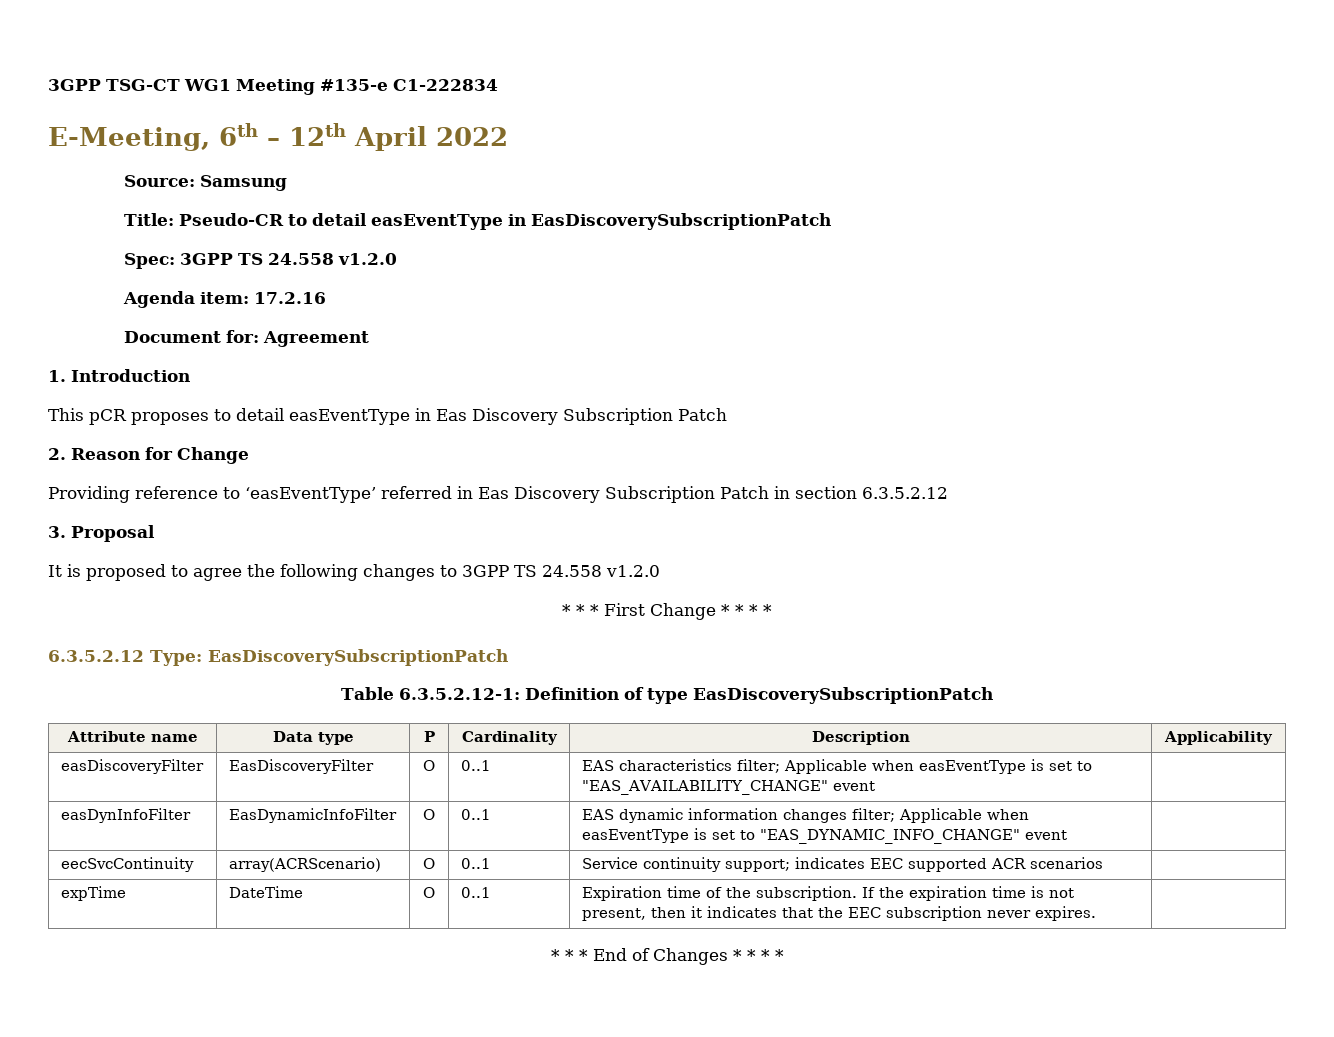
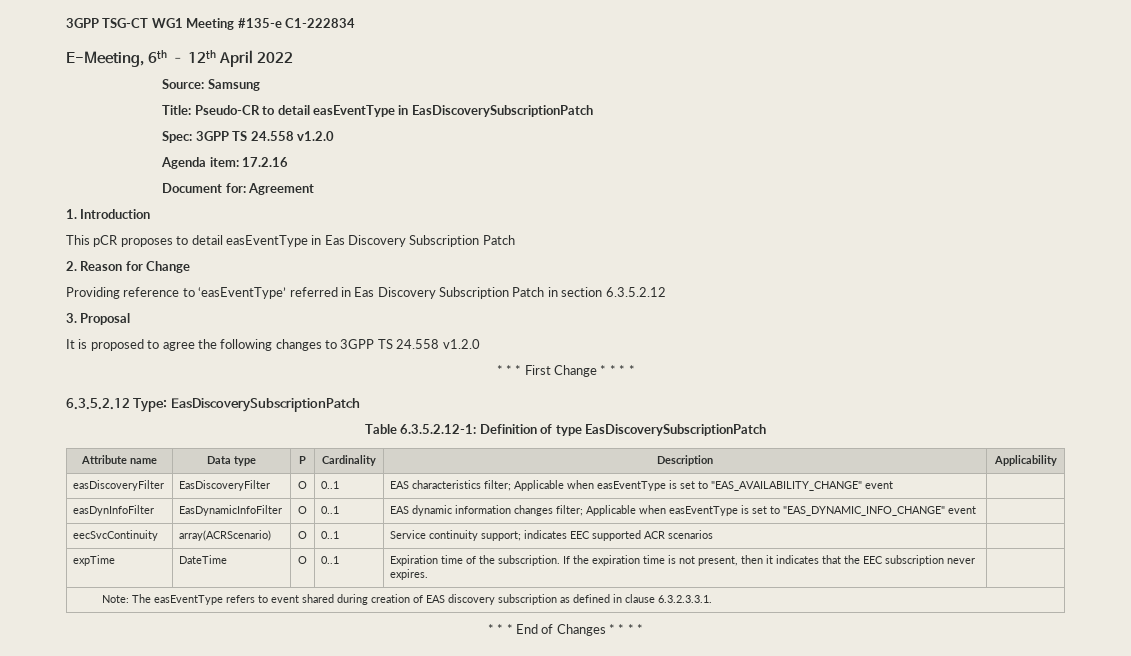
(1096, 913) none -> [101,594,712,605] // Note: The easEventType refers to event shared during creation of EAS discovery subscription as defined in clause 6.3.2.3.3.1.

